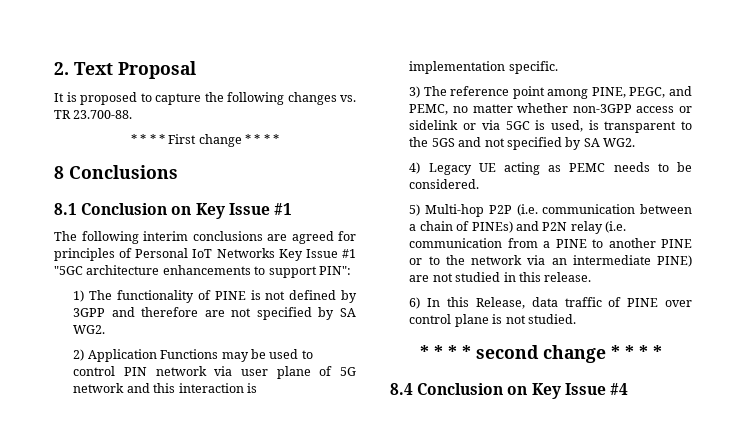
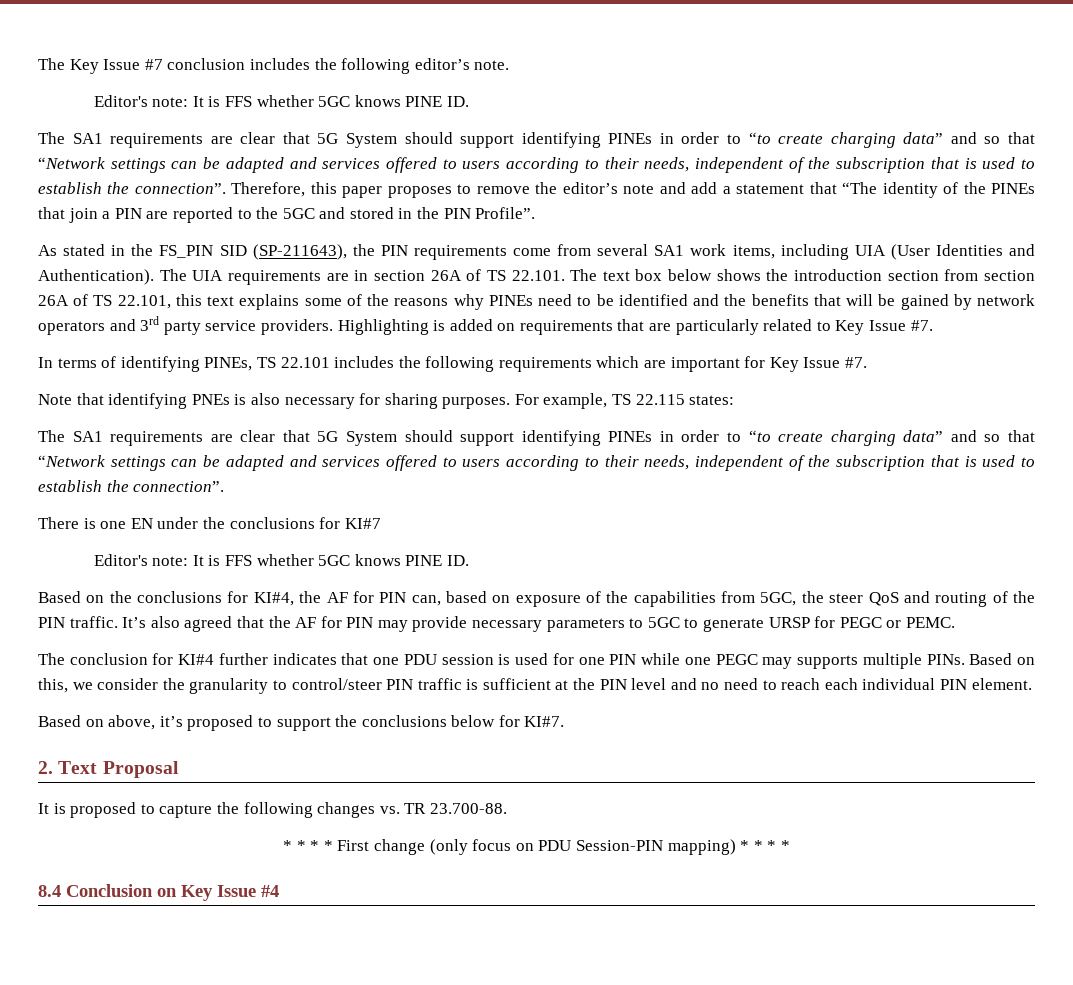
(54, 68) none -> [38,58,510,74] [93,95,469,107] [38,132,1035,148] [38,157,1035,173] [38,182,1035,198] [38,207,536,223] [38,244,1036,260] [38,269,1035,285] [38,294,1036,310] [38,316,933,335] [38,356,868,372] [38,393,735,409] [38,430,1035,446] [38,455,1035,471] [38,480,225,492] [38,517,381,529] [93,554,469,566] [38,591,1036,607] [38,616,955,632] [38,653,1036,669] [38,678,1032,694] [38,715,565,731] The Key Issue #7 conclusion includes the following editor’s note. // Editor's note: It is FFS whether 5GC knows PINE ID. // The SA1 requirements are clear that 5G System should support identifying PINEs in order to “to create charging data” and so that “Network settings can be adapted and services offered to users according to their needs, independent of the subscription that is used to establish the connection”. Therefore, this paper proposes to remove the editor’s note and add a statement that “The identity of the PINEs that join a PIN are reported to the 5GC and stored in the PIN Profile”. // As stated in the FS_PIN SID (SP-211643), the PIN requirements come from several SA1 work items, including UIA (User Identities and Authentication). The UIA requirements are in section 26A of TS 22.101. The text box below shows the introduction section from section 26A of TS 22.101, this text explains some of the reasons why PINEs need to be identified and the benefits that will be gained by network operators and 3rd party service providers. Highlighting is added on requirements that are particularly related to Key Issue #7. // In terms of identifying PINEs, TS 22.101 includes the following requirements which are important for Key Issue #7. // Note that identifying PNEs is also necessary for sharing purposes. For example, TS 22.115 states: // The SA1 requirements are clear that 5G System should support identifying PINEs in order to “to create charging data” and so that “Network settings can be adapted and services offered to users according to their needs, independent of the subscription that is used to establish the connection”. // There is one EN under the conclusions for KI#7 // Editor's note: It is FFS whether 5GC knows PINE ID. // Based on the conclusions for KI#4, the AF for PIN can, based on exposure of the capabilities from 5GC, the steer QoS and routing of the PIN traffic. It’s also agreed that the AF for PIN may provide necessary parameters to 5GC to generate URSP for PEGC or PEMC. // The conclusion for KI#4 further indicates that one PDU session is used for one PIN while one PEGC may supports multiple PINs. Based on this, we consider the granularity to control/steer PIN traffic is sufficient at the PIN level and no need to reach each individual PIN element. // Based on above, it’s proposed to support the conclusions below for KI#7. //
[245,134,280,144] [54,165,178,179] [54,203,292,219] [54,231,356,244] [54,248,356,261] [54,265,351,278] [73,290,357,303] [73,307,356,320] [73,325,106,334] [73,349,313,362] [73,366,356,379] [73,383,257,393] [409,61,558,74] [409,86,692,99] [409,103,692,115] [409,120,692,133] [409,137,636,150] [409,162,692,175] [409,179,480,189] [409,204,692,217] [409,221,627,234] [409,238,692,248] [409,255,692,267] [409,272,592,282] [409,297,692,309] [409,314,576,327] [420,345,606,363] * * * * // 8 Conclusions // 8.1 Conclusion on Key Issue #1 // The following interim conclusions are agreed for principles of Personal IoT Networks Key Issue #1 "5GC architecture enhancements to support PIN": // 1) The functionality of PINE is not defined by 3GPP and therefore are not specified by SA WG2. // 2) Application Functions may be used to control PIN network via user plane of 5G network and this interaction is implementation specific. // 3) The reference point among PINE, PEGC, and PEMC, no matter whether non-3GPP access or sidelink or via 5GC is used, is transparent to the 5GS and not specified by SA WG2. // 4) Legacy UE acting as PEMC needs to be considered. // 5) Multi-hop P2P (i.e. communication between a chain of PINEs) and P2N relay (i.e. communication from a PINE to another PINE or to the network via an intermediate PINE) are not studied in this release. // 6) In this Release, data traffic of PINE over control plane is not studied. // * * * * second change -> [429,839,736,855] (only focus on PDU Session-PIN mapping)

